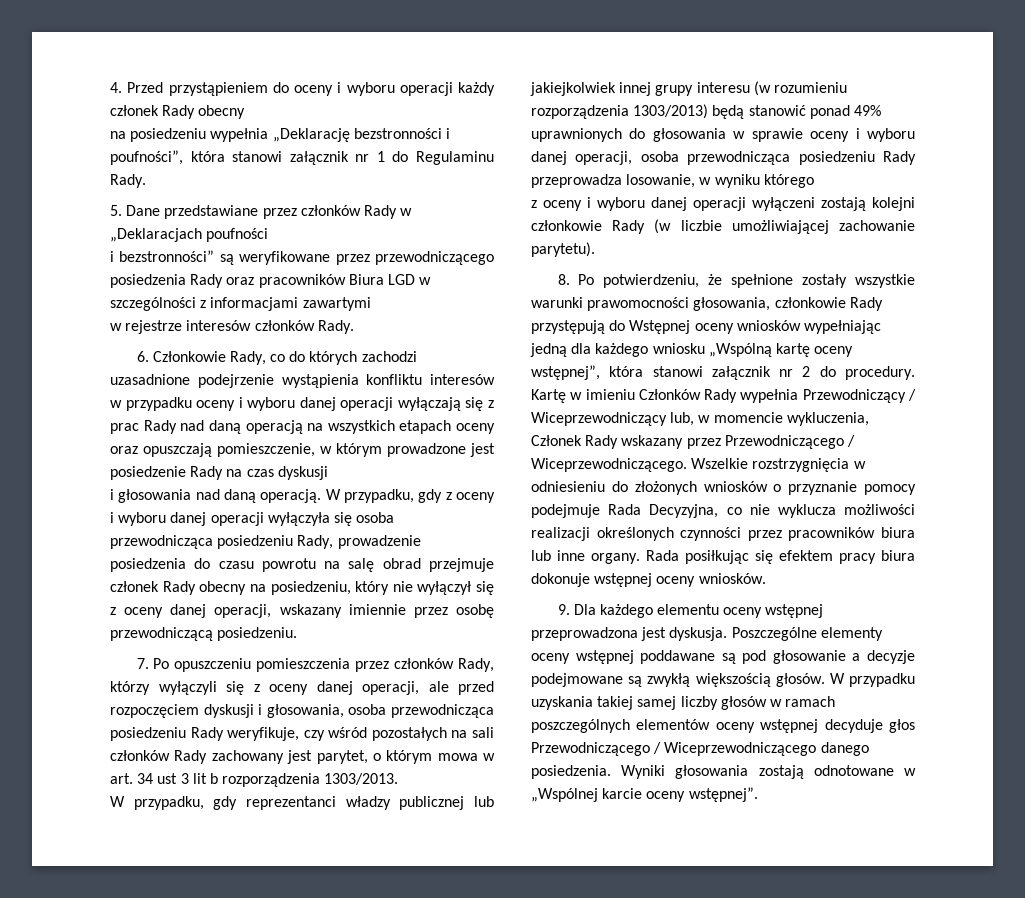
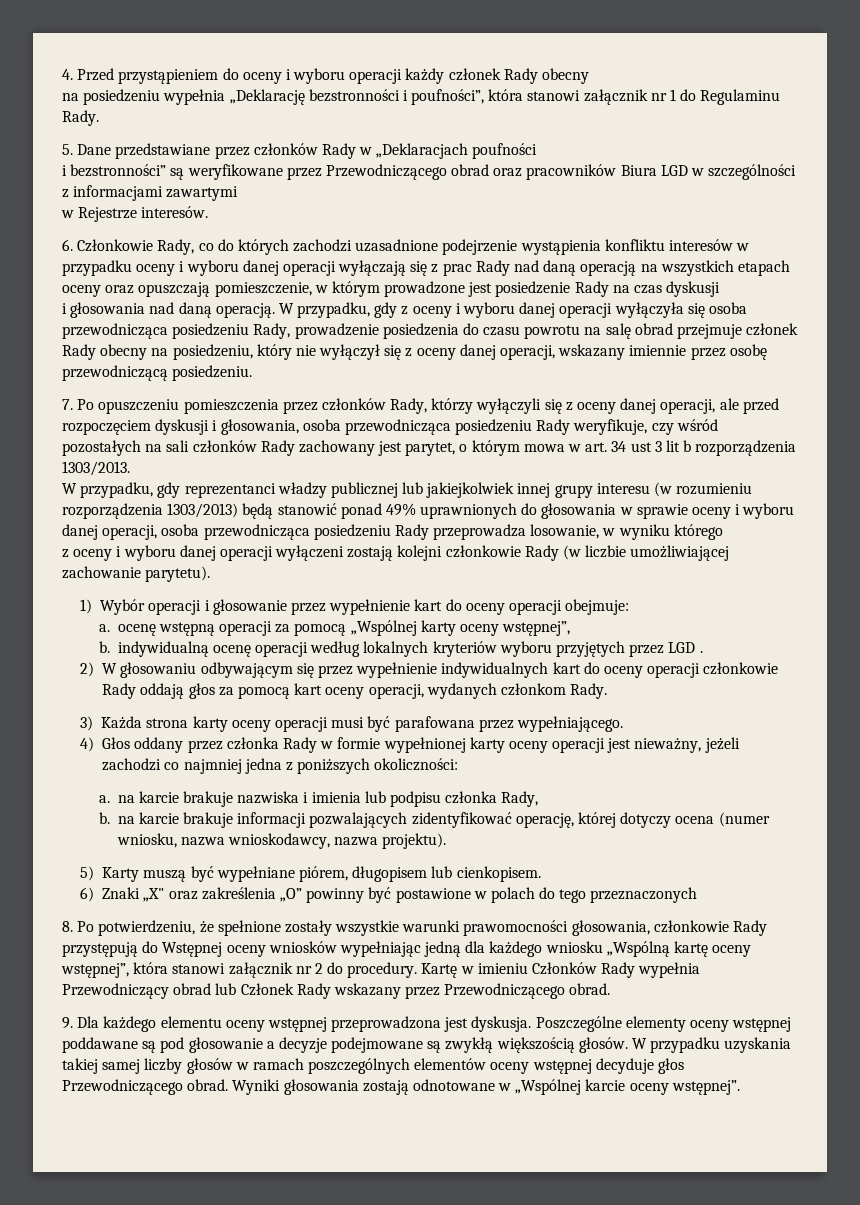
[375,251,494,265] [110,274,224,288] przewodniczącego posiedzenia Rady -> [325,164,490,180] Przewodniczącego obrad
[125,320,354,334] rejestrze interesów członków Rady. -> [78,206,209,222] Rejestrze interesów.
(595, 249) none -> [80,599,630,615] [98,620,571,636] [98,641,703,657] [80,662,779,678] [102,683,608,699] [80,716,623,732] [80,737,740,753] [102,758,459,774] [98,791,539,807] [98,812,770,828] [116,833,447,849] [80,866,541,882] [80,887,698,903] // 1) Wybór operacji i głosowanie przez wypełnienie kart do oceny operacji obejmuje: // a. ocenę wstępną operacji za pomocą „Wspólnej karty oceny wstępnej”, // b. indywidualną ocenę operacji według lokalnych kryteriów wyboru przyjętych przez LGD . // 2) W głosowaniu odbywającym się przez wypełnienie indywidualnych kart do oceny operacji członkowie Rady oddają głos za pomocą kart oceny operacji, wydanych członkom Rady. // 3) Każda strona karty oceny operacji musi być parafowana przez wypełniającego. // 4) Głos oddany przez członka Rady w formie wypełnionej karty oceny operacji jest nieważny, jeżeli zachodzi co najmniej jedna z poniższych okoliczności: // a. na karcie brakuje nazwiska i imienia lub podpisu członka Rady, // b. na karcie brakuje informacji pozwalających zidentyfikować operację, której dotyczy ocena (numer wniosku, nazwa wnioskodawcy, nazwa projektu). // 5) Karty muszą być wypełniane piórem, długopisem lub cienkopisem. // 6) Znaki „X" oraz zakreślenia „O” powinny być postawione w polach do tego przeznaczonych
[908,389,916,401] [531,412,869,426] / Wiceprzewodniczący lub, w momencie wykluczenia, -> [173,983,237,995] obrad lub
[846,435,855,447] [531,458,866,472] [531,481,916,495] [531,504,915,518] [531,527,915,541] [531,550,915,564] [531,573,766,587] / Wiceprzewodniczącego. Wszelkie rozstrzygnięcia w odniesieniu do złożonych wniosków o przyznanie pomocy podejmuje Rada Decyzyjna, co nie wyklucza możliwości realizacji określonych czynności przez pracowników biura lub inne organy. Rada posiłkując się efektem pracy biura dokonuje wstępnej oceny wniosków. -> [569,983,611,995] obrad.
[653,742,869,756] [531,765,611,779] / Wiceprzewodniczącego danego posiedzenia. -> [187,1079,229,1091] obrad.

